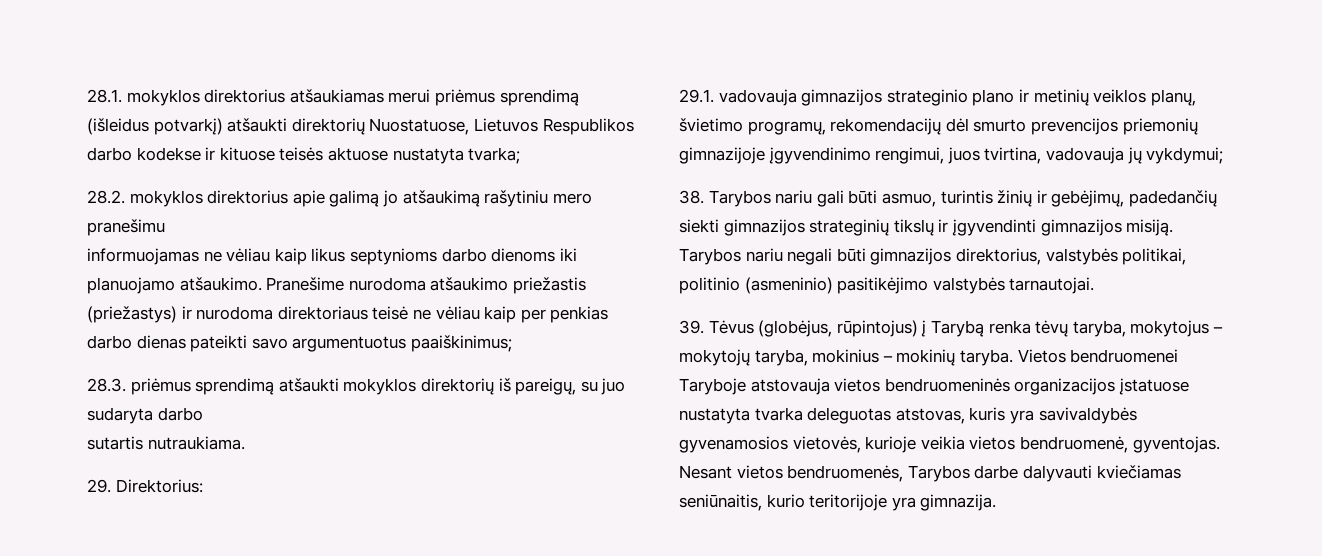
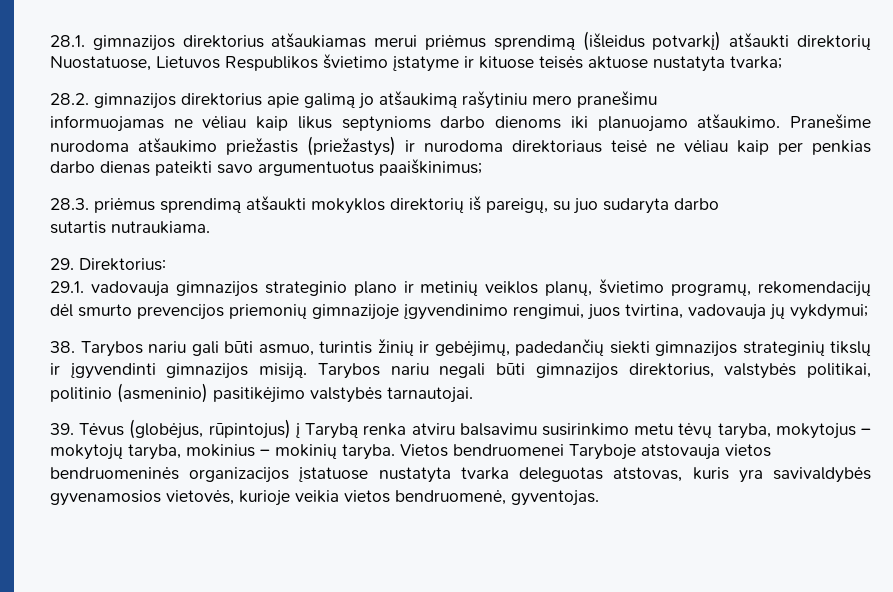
[126,89,200,106] mokyklos -> [92,35,175,51] gimnazijos
[87,147,201,161] darbo kodekse -> [323,54,459,72] švietimo įstatyme
[129,190,203,207] mokyklos -> [94,93,176,109] gimnazijos
(1031, 327) none -> [411,423,674,436] atviru balsavimu susirinkimo metu
[679,465,1181,482] [679,494,997,511] Nesant vietos bendruomenės, Tarybos darbe dalyvauti kviečiamas seniūnaitis, kurio teritorijoje yra gimnazija. -> (599, 498) none

